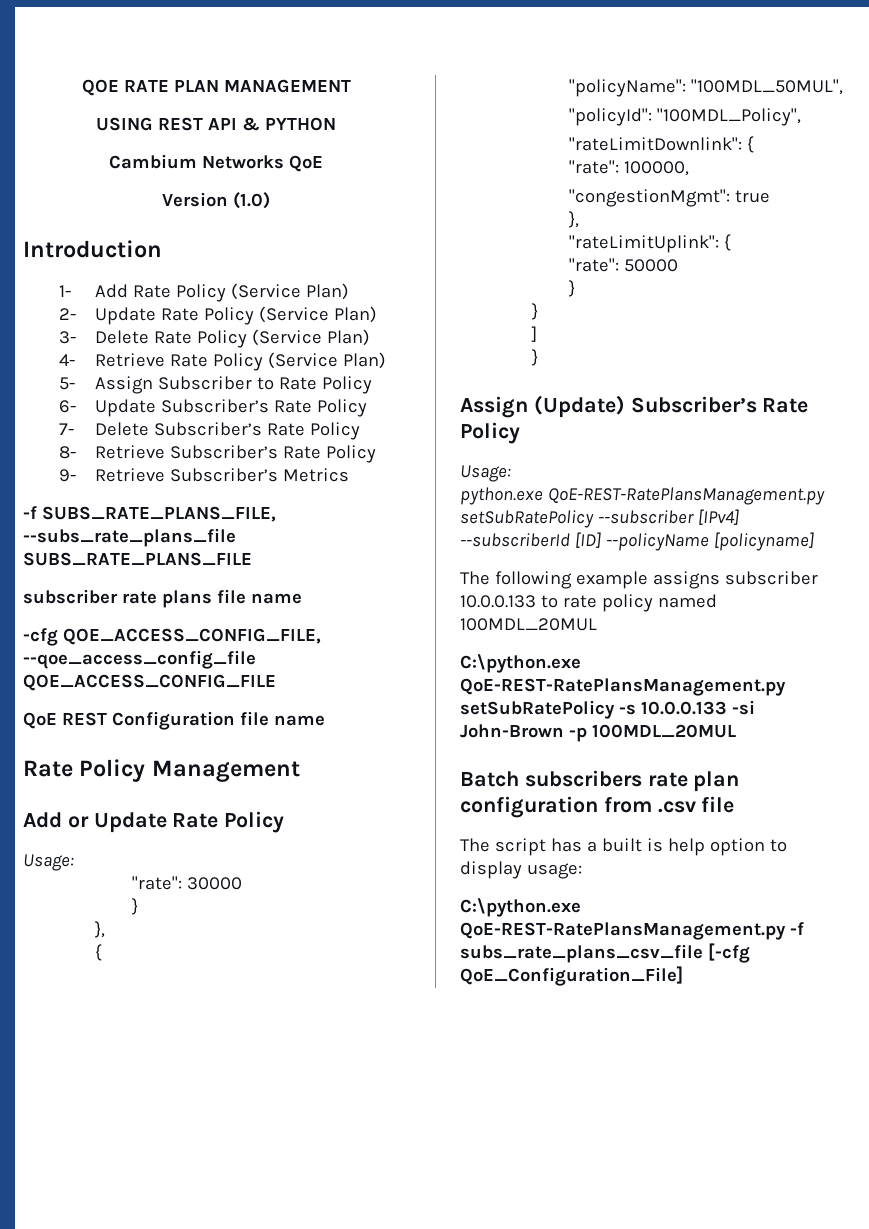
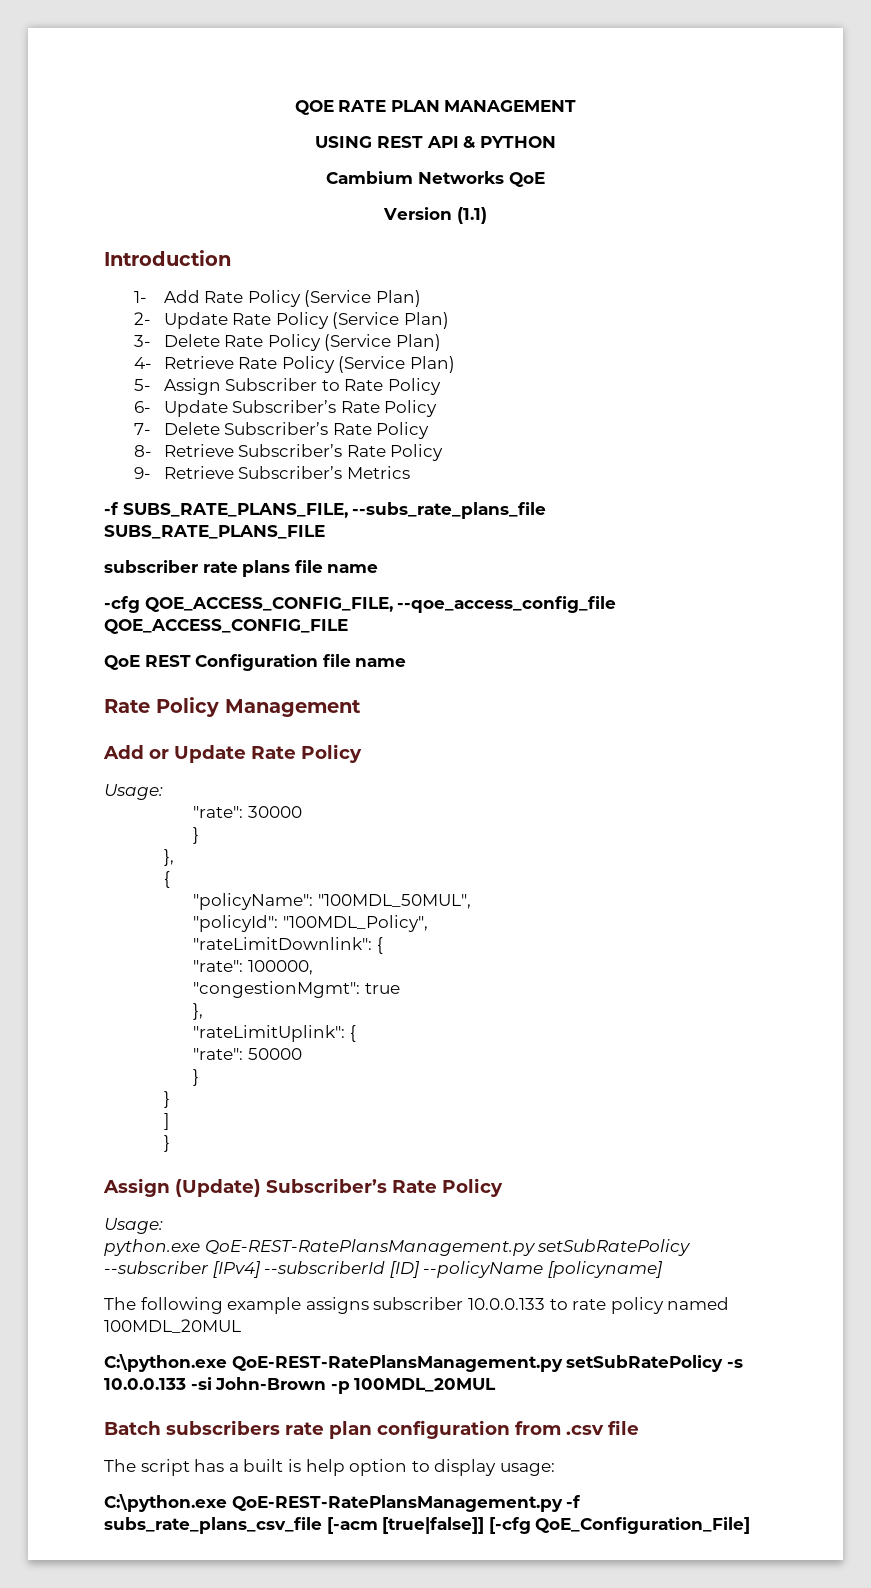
[232,192,270,209] (1.0) -> [456,207,487,224] (1.1)
(703, 953) none -> [326,1517,485,1534] [-acm [true|false]]

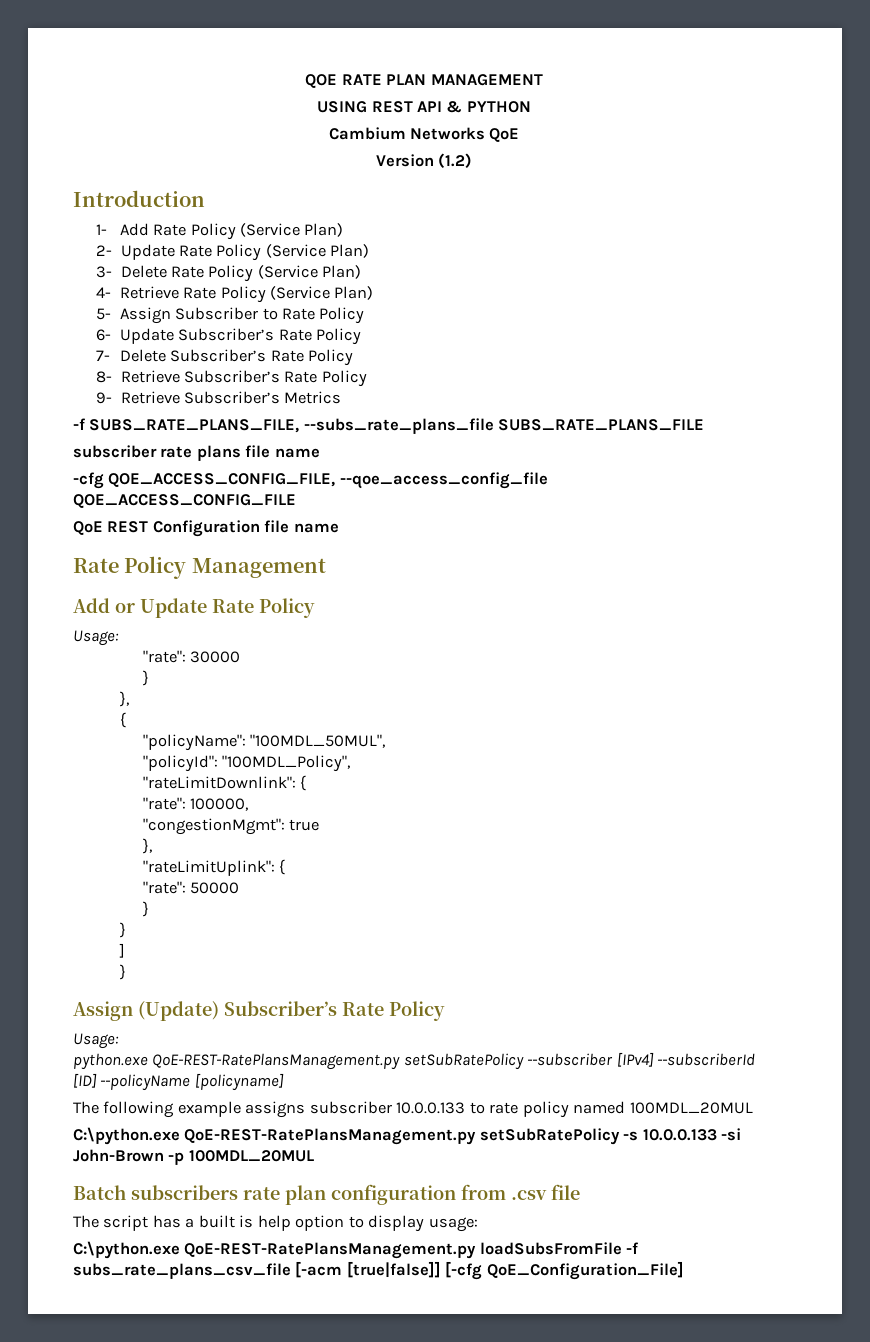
[456,207,487,224] (1.1) -> [438,153,473,168] (1.2)
(563, 1503) none -> [479,1242,622,1255] loadSubsFromFile

